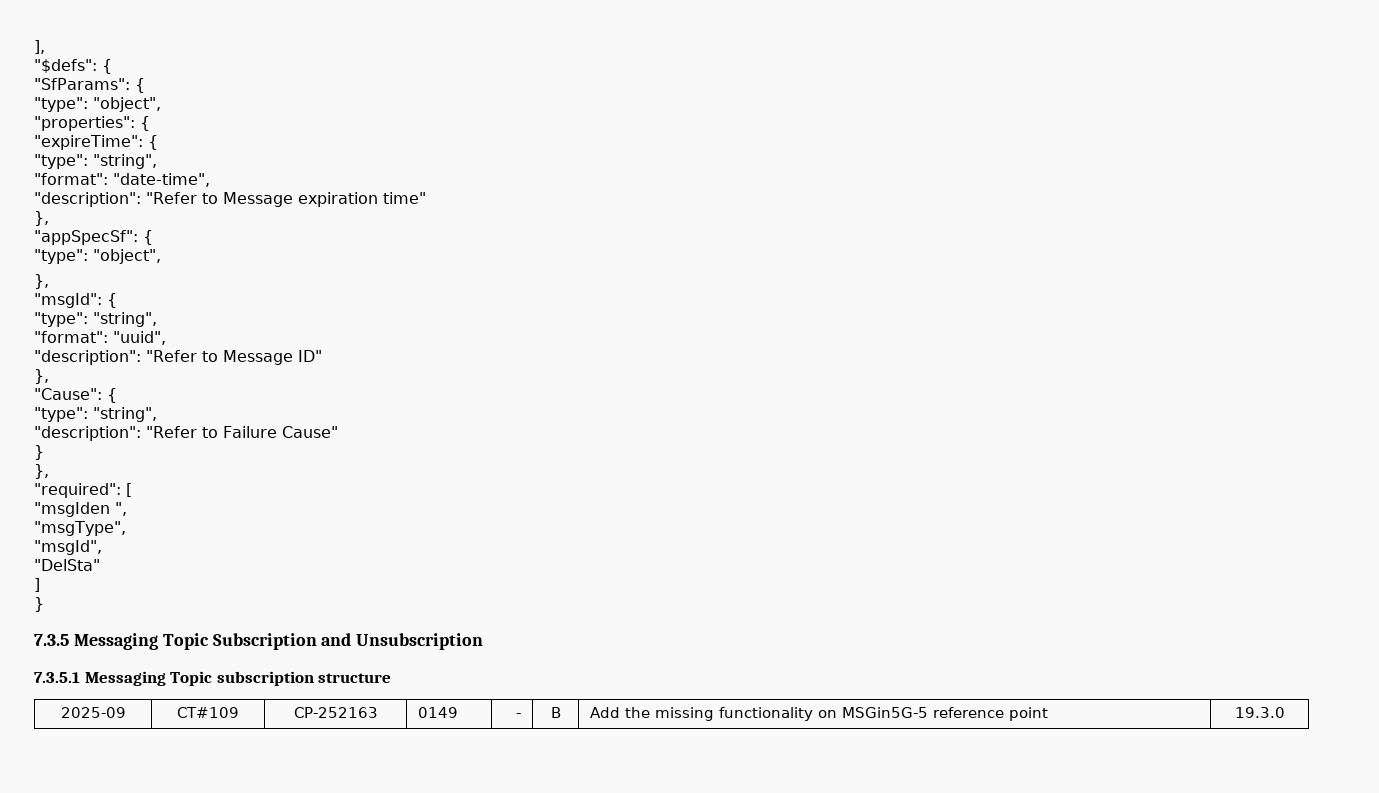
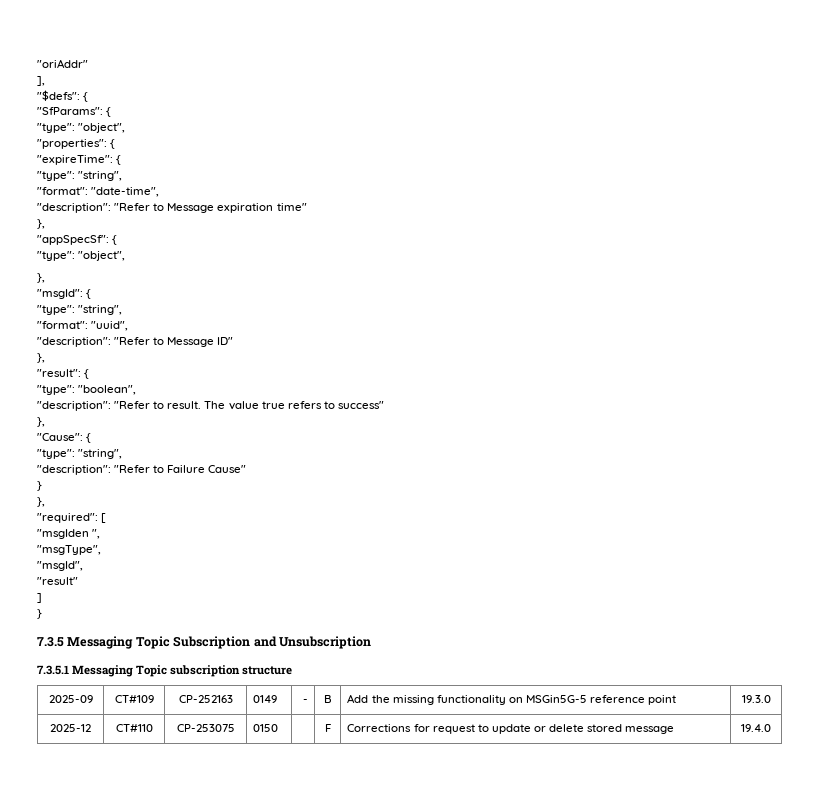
(34, 47) none -> [37,59,88,68] "oriAddr" //
(49, 376) none -> [37,369,90,379] [37,385,137,395] [37,401,384,411] [37,417,45,427] // "result": { // "type": "boolean", // "description": "Refer to result. The value true refers to success" // },
[34,559,100,571] "DelSta" -> [37,577,78,585] "result"
(1285, 712) none -> [50,724,91,732] [115,724,153,732] [176,724,235,732] [253,724,279,732] [324,724,331,732] [347,724,675,734] [741,724,771,732] // 2025-12 | CT#110 | CP-253075 | 0150 | | F | Corrections for request to update or delete stored message | 19.4.0

